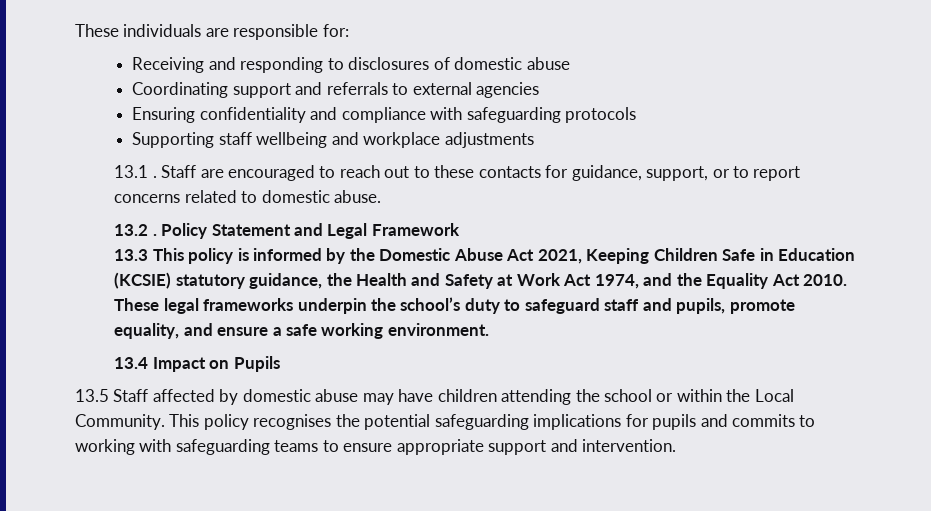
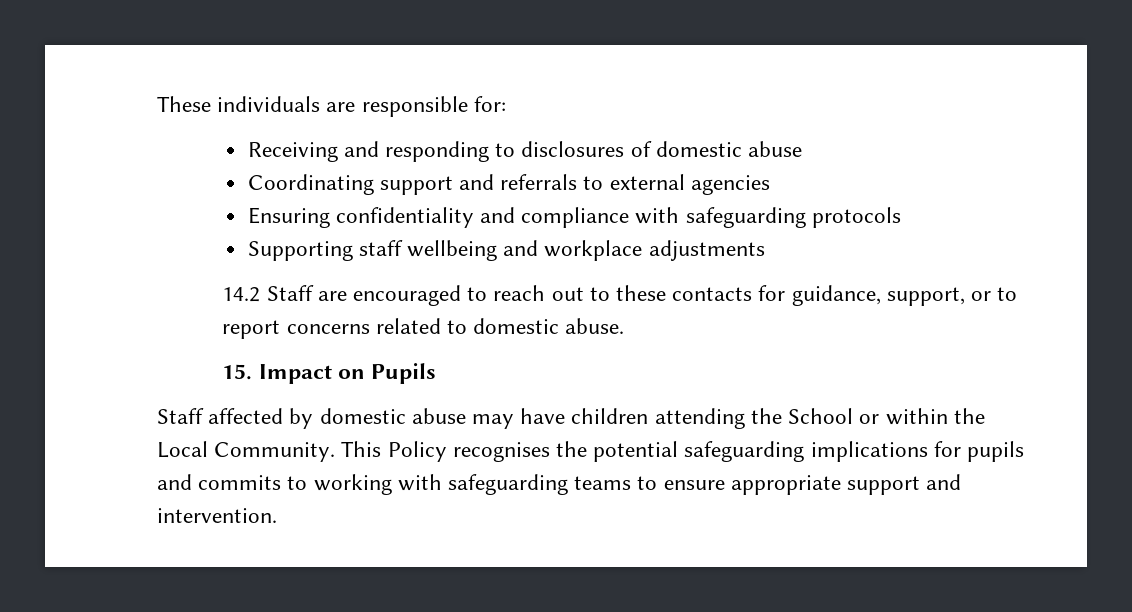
[114,165,157,178] 13.1 . -> [222,287,261,302] 14.2
[114,223,460,239] [114,248,855,264] [114,272,847,289] [114,297,795,314] [114,323,489,339] [114,357,149,369] 13.2 . Policy Statement and Legal Framework // 13.3 This policy is informed by the Domestic Abuse Act 2021, Keeping Children Safe in Education (KCSIE) statutory guidance, the Health and Safety at Work Act 1974, and the Equality Act 2010. These legal frameworks underpin the school’s duty to safeguard staff and pupils, promote equality, and ensure a safe working environment. // 13.4 -> [222,364,253,380] 15.
[75,389,109,402] 13.5 -> (436, 373) none
[604,389,653,402] school -> [788,408,854,424] School
[203,414,249,430] policy -> [387,441,447,462] Policy

